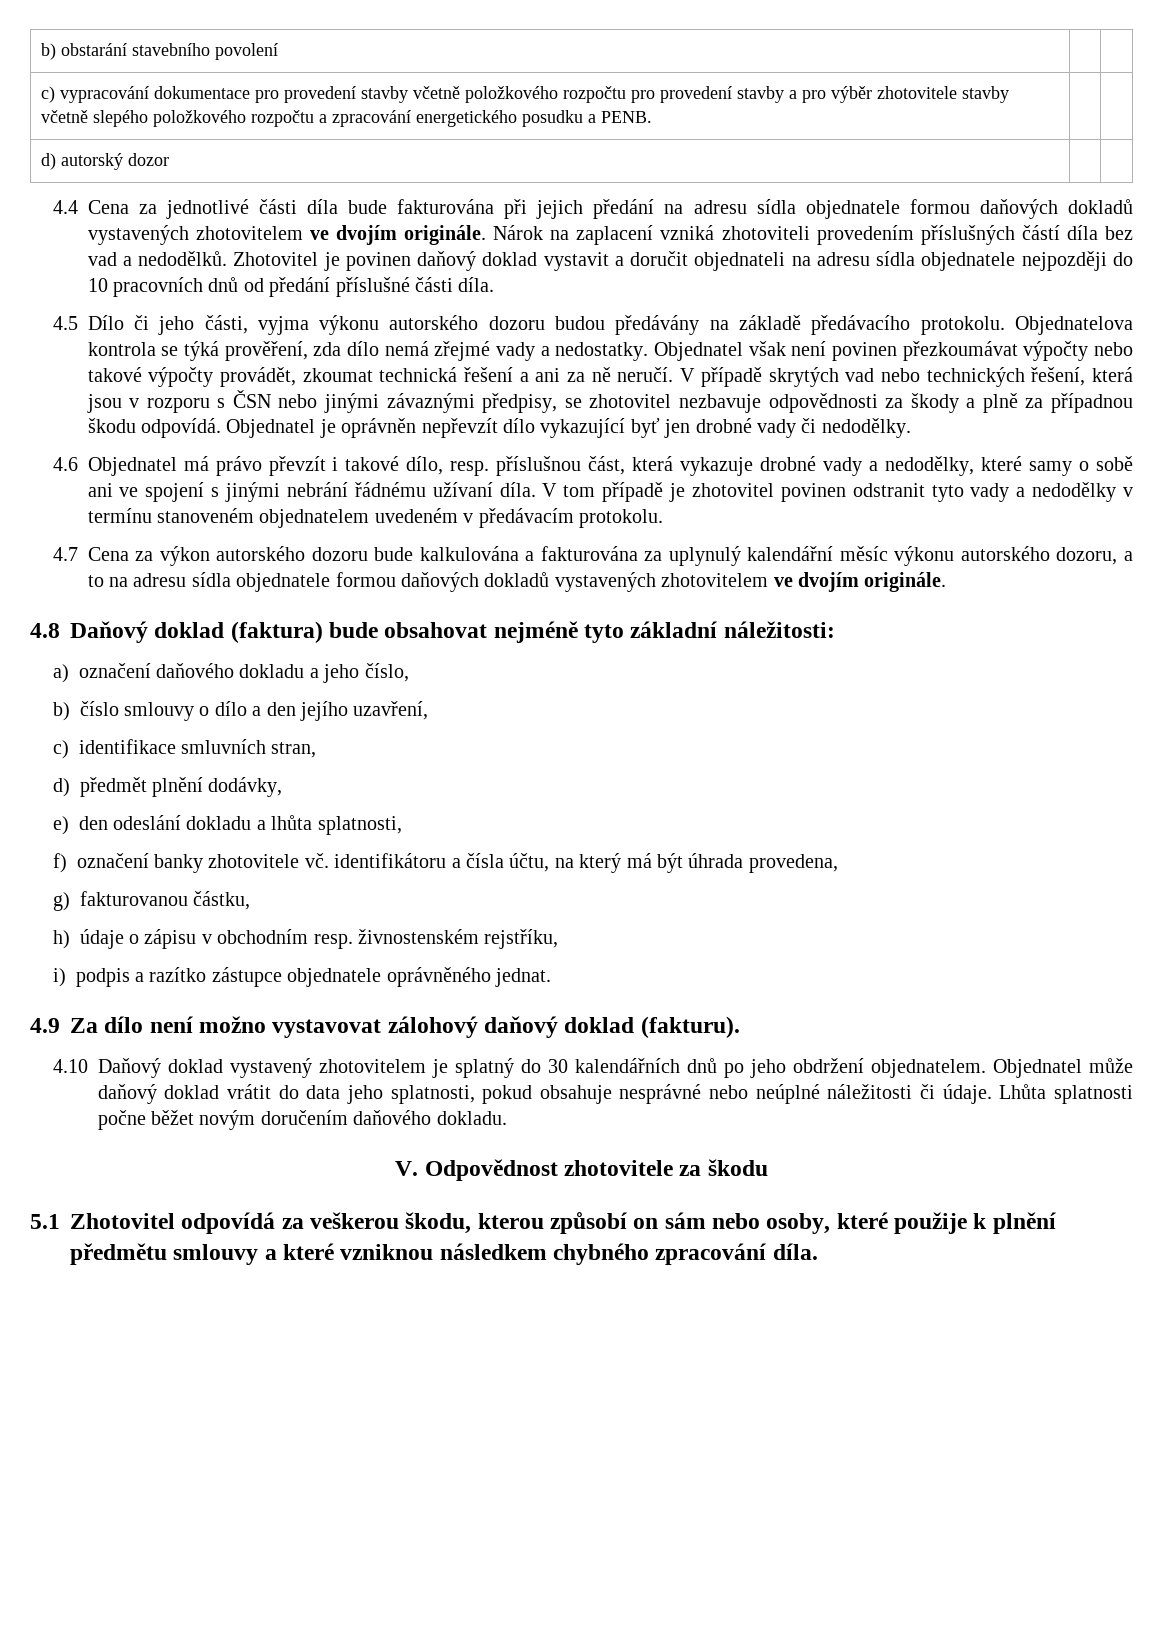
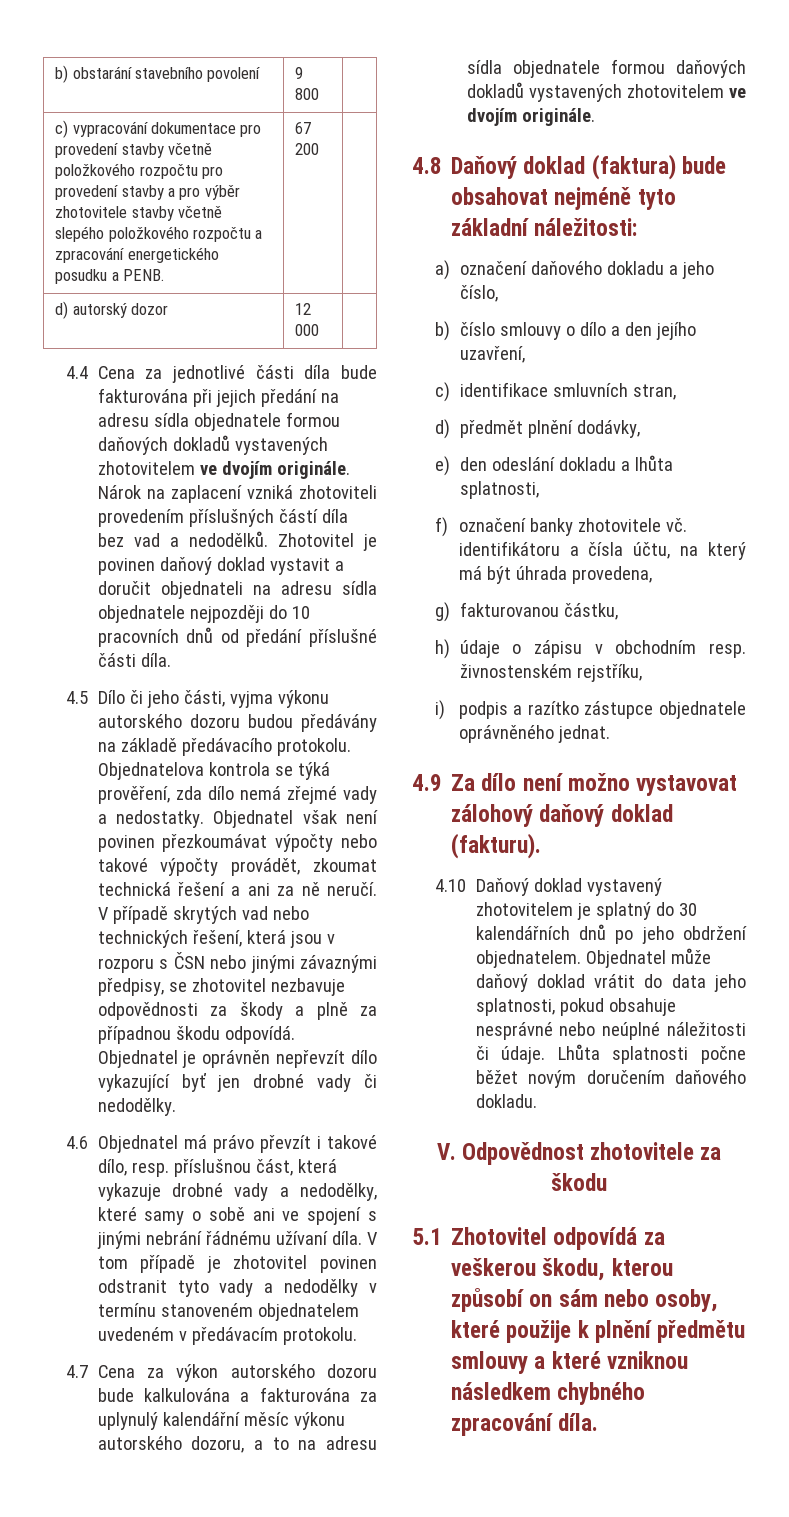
(278, 51) none -> [295,67,304,79] [295,88,320,100] 9 800
(652, 117) none -> [295,122,312,134] [295,143,320,155] 67 200
(169, 159) none -> [295,303,312,315] [295,324,320,336] 12 000

